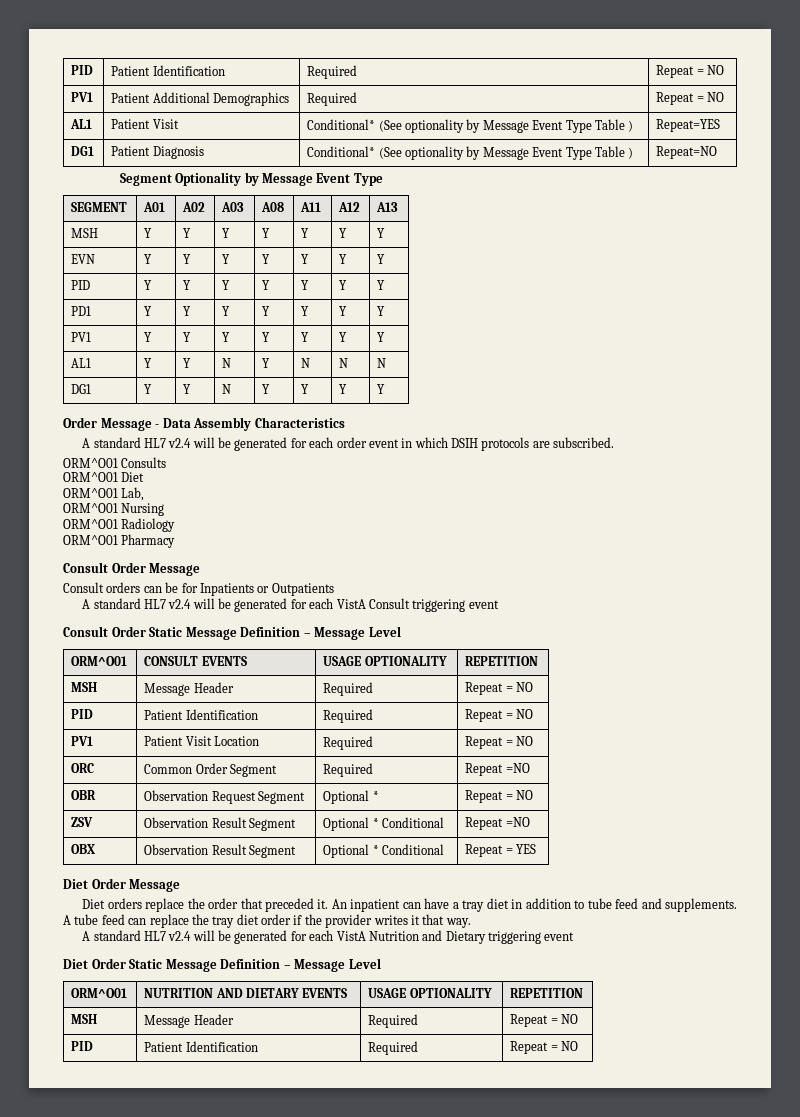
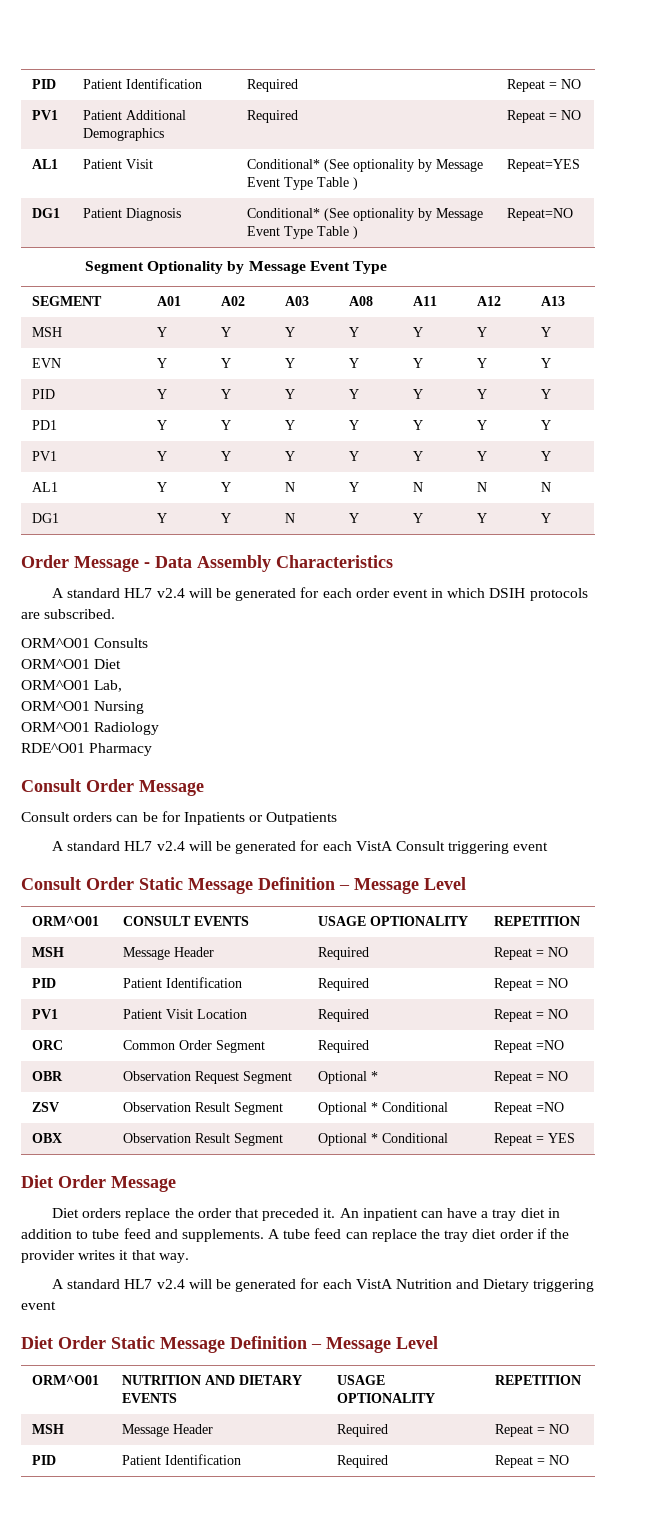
[63,535,118,545] ORM^O01 -> [21,743,85,753] RDE^O01

